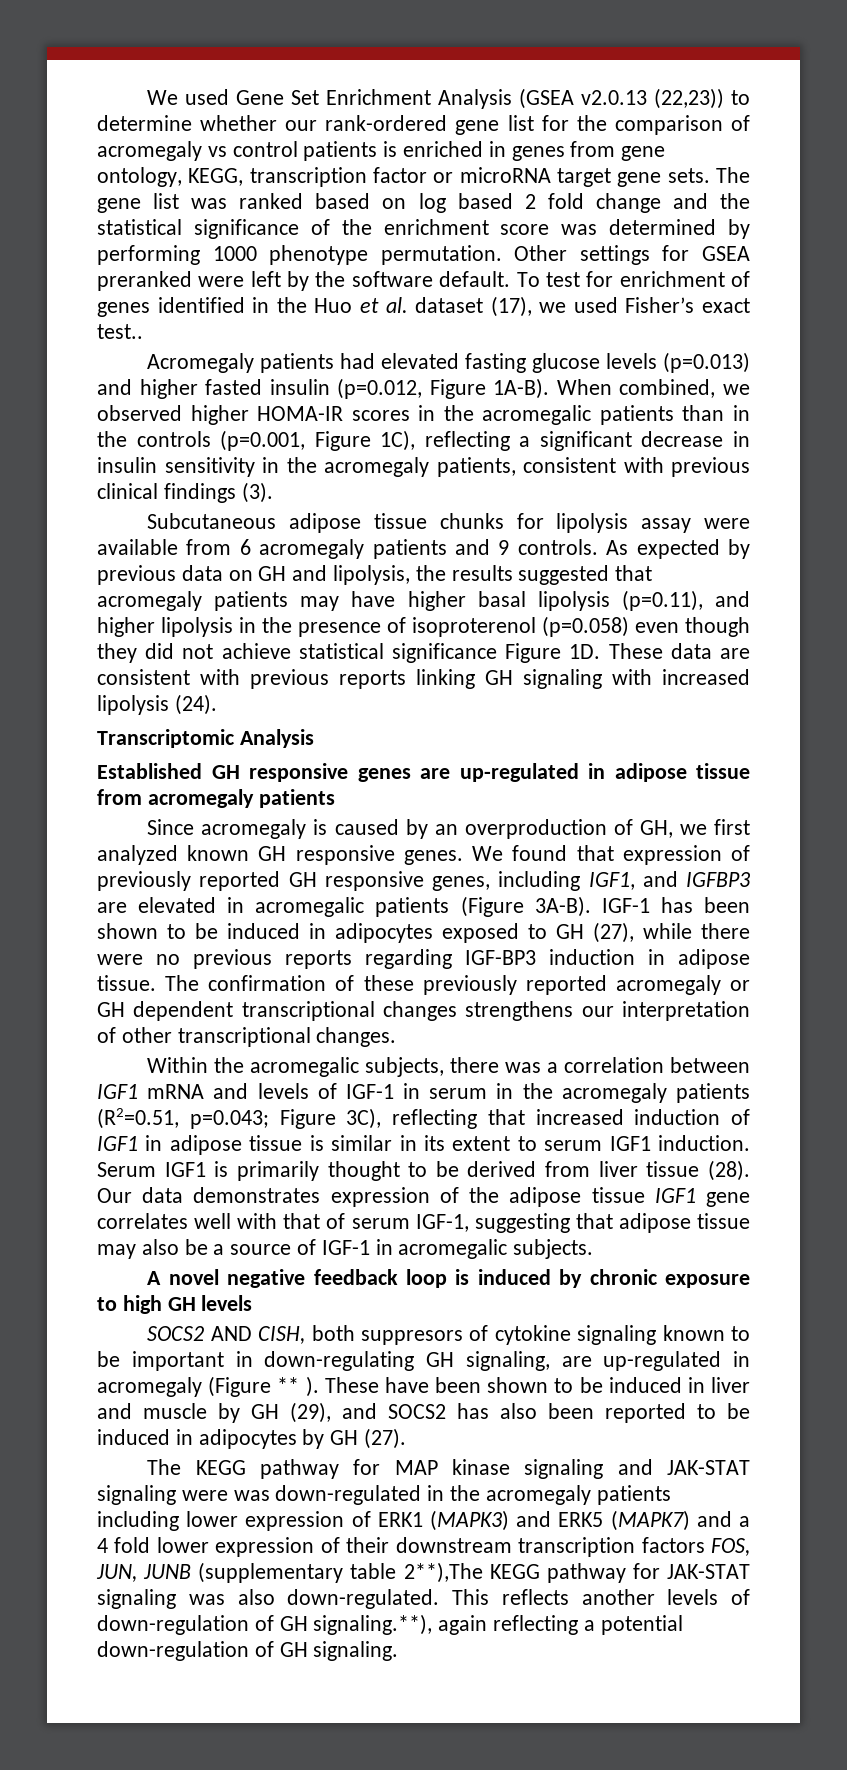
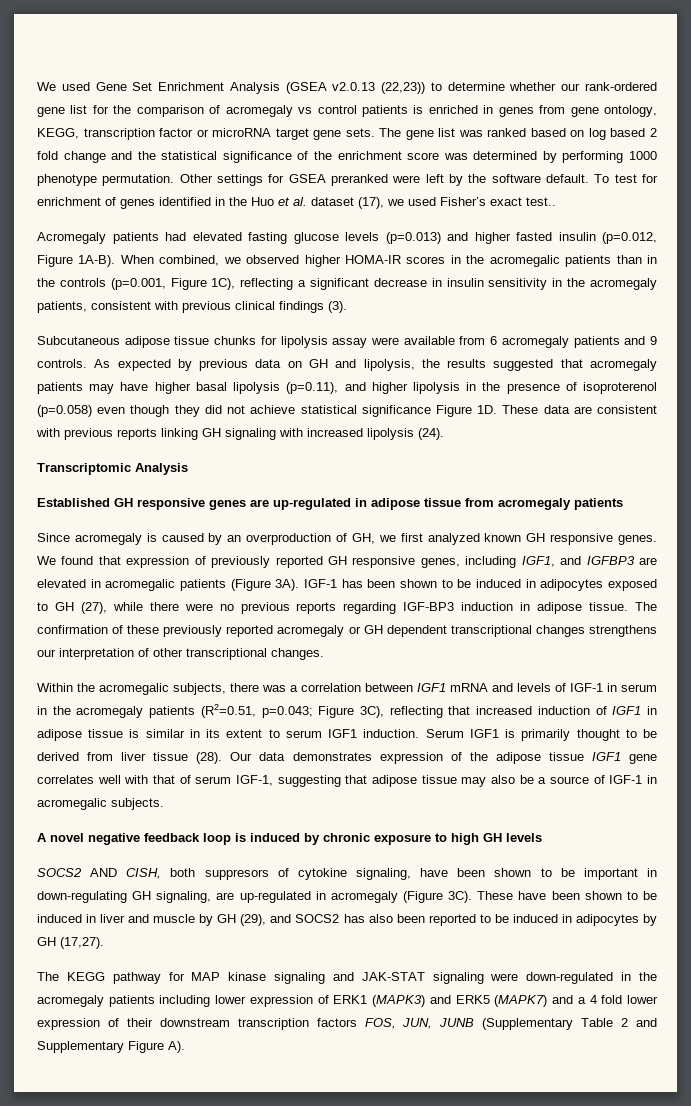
[534,896,591,917] 3A-B). -> [275,579,300,591] 3A).
[577,1325,725,1345] signaling known -> [356,868,532,880] signaling, have been shown
[277,1376,319,1397] ** ). -> [448,891,473,903] 3C).
[364,1428,407,1449] (27). -> [60,937,104,949] (17,27).
[233,1490,270,1501] was -> (519, 977) none
[198,1562,750,1583] [97,1589,750,1609] [97,1614,683,1635] [97,1641,399,1661] (supplementary table 2**),The KEGG pathway for JAK-STAT signaling was also down-regulated. This reflects another levels of down-regulation of GH signaling.**), again reflecting a potential down-regulation of GH signaling. -> [482,1018,657,1030] [37,1041,185,1053] (Supplementary Table 2 and Supplementary Figure A).

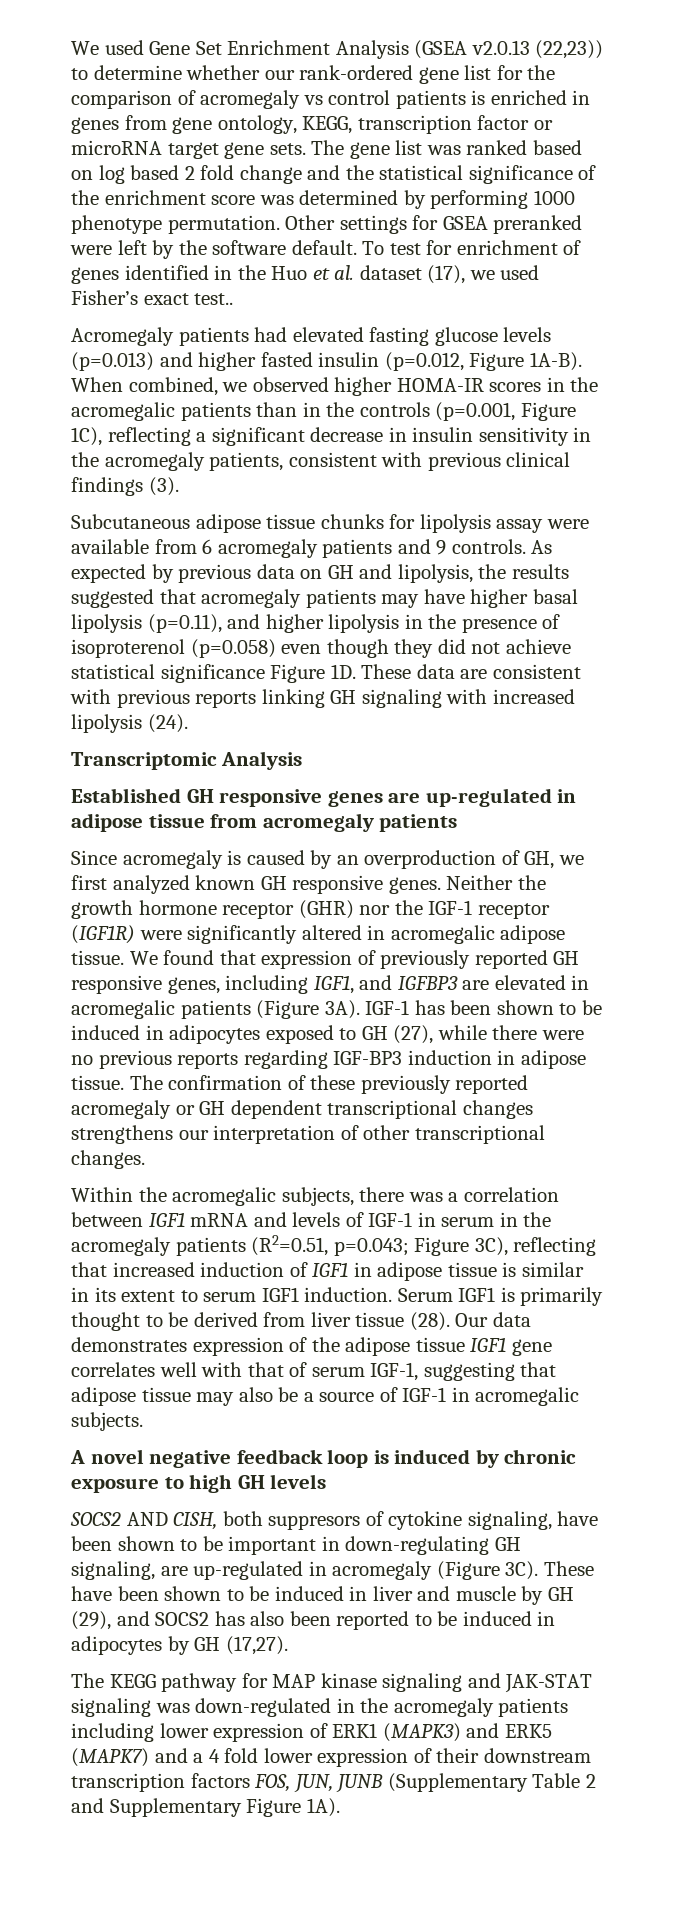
(658, 540) none -> [446,875,546,890] [71,900,550,919] [71,925,566,944] [71,950,124,965] Neither the growth hormone receptor (GHR) nor the IGF-1 receptor (IGF1R) were significantly altered in acromegalic adipose tissue.
[490,973,519,981] were -> [155,1703,190,1713] was
[168,1041,185,1053] A). -> [306,1798,340,1817] 1A).

